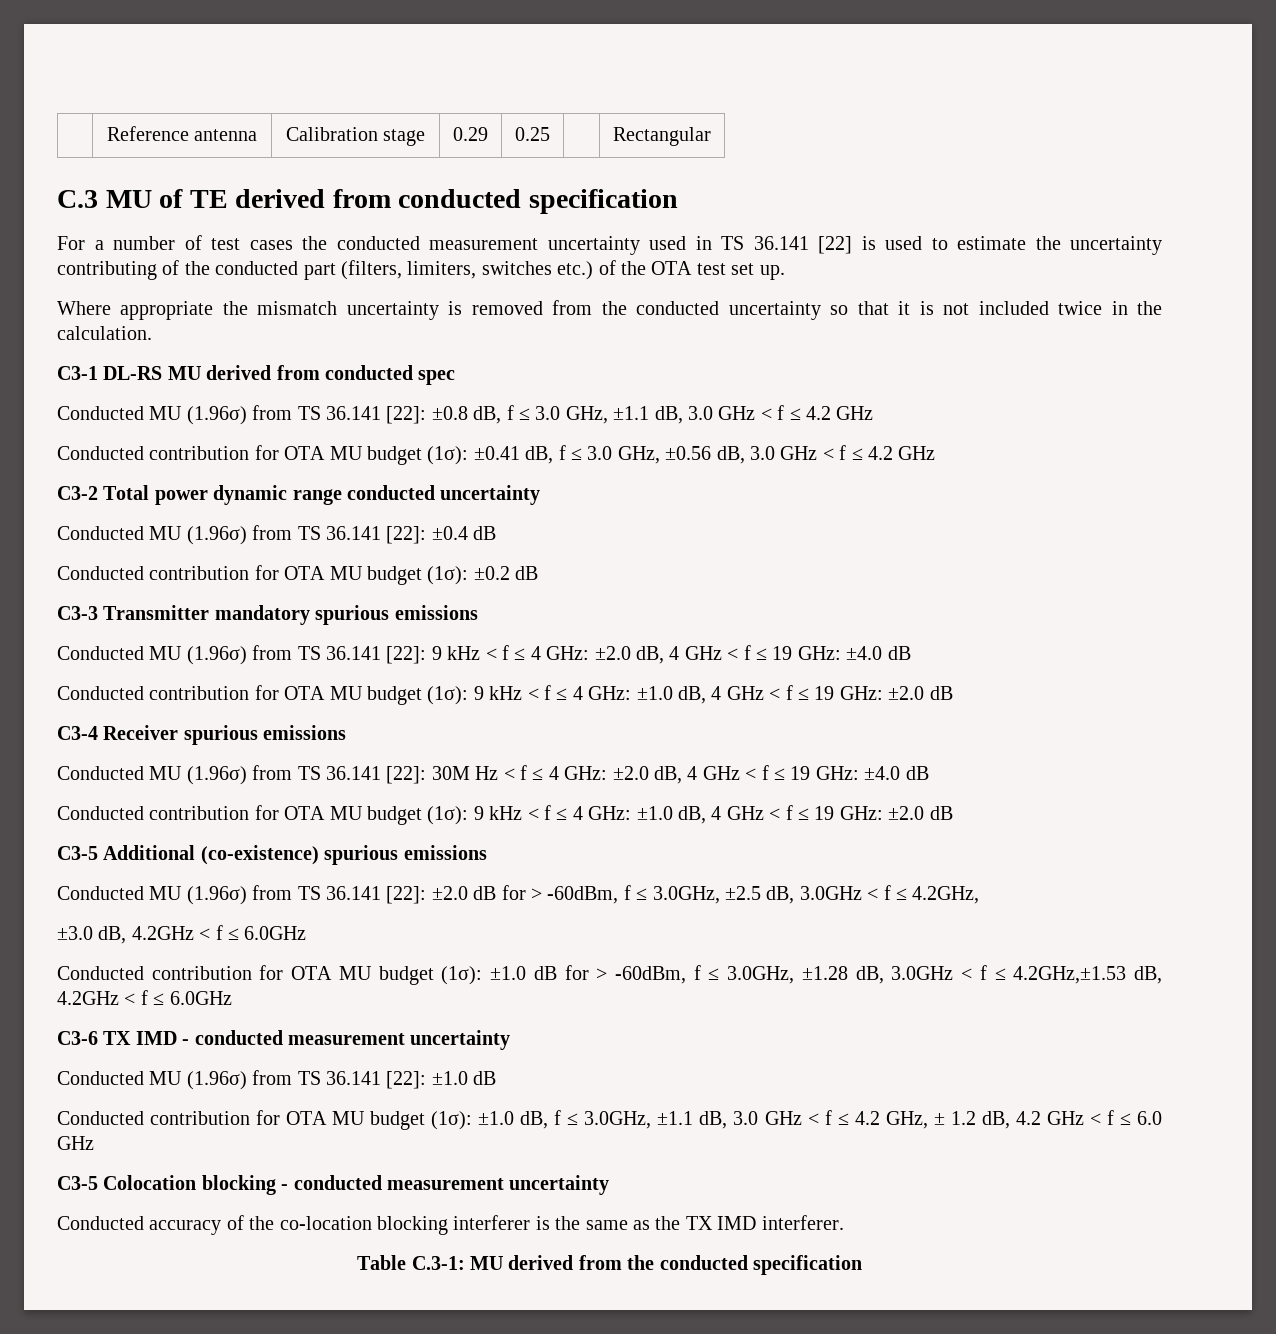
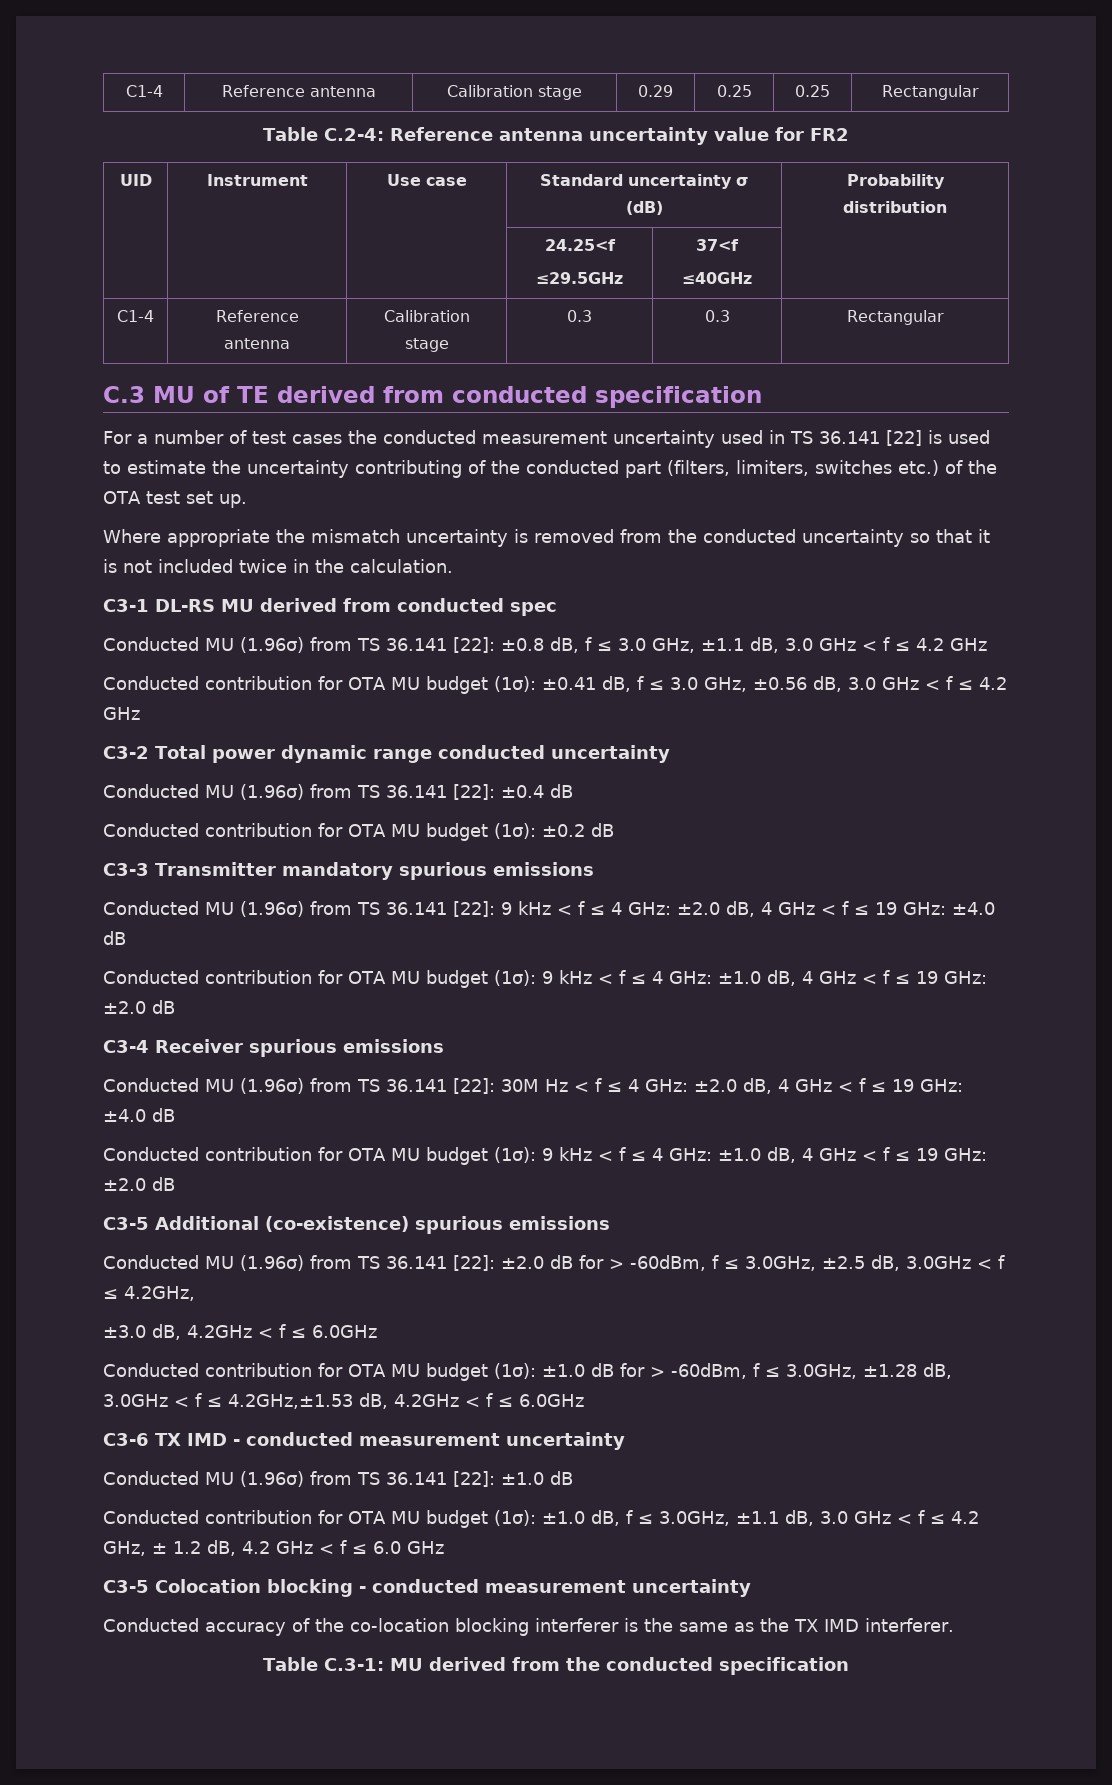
(106, 133) none -> [125,85,163,97] C1-4
(550, 134) none -> [795,85,830,97] [881,85,979,100] [263,127,849,145] [119,174,152,186] [206,174,308,186] [386,174,467,186] [540,174,748,189] [625,201,663,215] [846,174,945,189] [843,201,947,213] [544,239,616,251] [536,272,623,284] [696,239,739,251] [682,272,752,284] [117,310,154,322] [215,310,299,322] [224,338,290,349] [383,310,470,322] [404,338,449,352] [567,310,592,322] [704,310,730,322] 0.25 | Rectangular // Table C.2-4: Reference antenna uncertainty value for FR2 // UID | Instrument | Use case | Standard uncertainty σ (dB) | Probability distribution // | | | 24.25<f // ≤29.5GHz | 37<f // ≤40GHz | // C1-4 | Reference antenna | Calibration stage | 0.3 | 0.3

